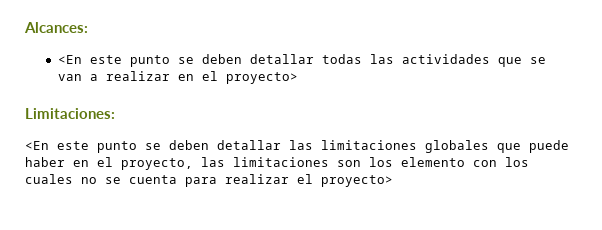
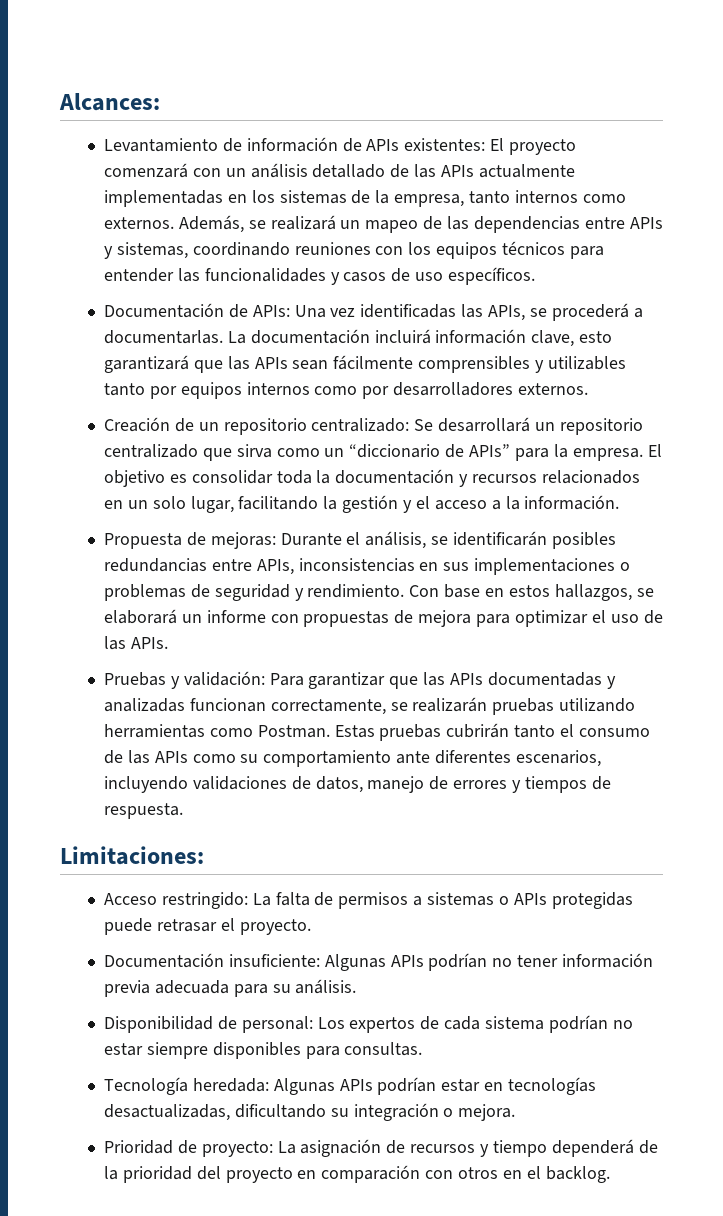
[57,54,546,67] [57,71,298,84] [25,108,115,119] [25,140,569,153] [25,157,529,170] [25,174,393,187] <En este punto se deben detallar todas las actividades que se van a realizar en el proyecto> // Limitaciones: // <En este punto se deben detallar las limitaciones globales que puede haber en el proyecto, las limitaciones son los elemento con los cuales no se cuenta para realizar el proyecto> -> [104,137,577,155] [104,163,575,178] [104,190,626,207] [104,215,663,233] [104,241,604,259] [104,267,536,285] [104,303,643,321] [104,329,613,347] [104,355,626,373] [104,382,589,399] [104,417,643,435] [104,444,662,461] [104,469,640,487] [104,495,620,513] [104,531,616,549] [104,558,631,575] [104,584,654,601] [104,609,663,627] [104,636,168,650] [104,671,616,689] [104,697,636,715] [104,723,650,741] [104,750,601,767] [104,776,611,793] [104,803,184,819] [60,846,204,865] [104,892,633,909] [104,918,311,935] [104,953,654,971] [104,979,357,997] [104,1015,633,1033] [104,1042,423,1059] [104,1077,597,1095] [104,1103,516,1121] [104,1139,658,1157] [104,1165,610,1183] Levantamiento de información de APIs existentes: El proyecto comenzará con un análisis detallado de las APIs actualmente implementadas en los sistemas de la empresa, tanto internos como externos. Además, se realizará un mapeo de las dependencias entre APIs y sistemas, coordinando reuniones con los equipos técnicos para entender las funcionalidades y casos de uso específicos. // Documentación de APIs: Una vez identificadas las APIs, se procederá a documentarlas. La documentación incluirá información clave, esto garantizará que las APIs sean fácilmente comprensibles y utilizables tanto por equipos internos como por desarrolladores externos. // Creación de un repositorio centralizado: Se desarrollará un repositorio centralizado que sirva como un “diccionario de APIs” para la empresa. El objetivo es consolidar toda la documentación y recursos relacionados en un solo lugar, facilitando la gestión y el acceso a la información. // Propuesta de mejoras: Durante el análisis, se identificarán posibles redundancias entre APIs, inconsistencias en sus implementaciones o problemas de seguridad y rendimiento. Con base en estos hallazgos, se elaborará un informe con propuestas de mejora para optimizar el uso de las APIs. // Pruebas y validación: Para garantizar que las APIs documentadas y analizadas funcionan correctamente, se realizarán pruebas utilizando herramientas como Postman. Estas pruebas cubrirán tanto el consumo de las APIs como su comportamiento ante diferentes escenarios, incluyendo validaciones de datos, manejo de errores y tiempos de respuesta. // Limitaciones: // Acceso restringido: La falta de permisos a sistemas o APIs protegidas puede retrasar el proyecto. // Documentación insuficiente: Algunas APIs podrían no tener información previa adecuada para su análisis. // Disponibilidad de personal: Los expertos de cada sistema podrían no estar siempre disponibles para consultas. // Tecnología heredada: Algunas APIs podrían estar en tecnologías desactualizadas, dificultando su integración o mejora. // Prioridad de proyecto: La asignación de recursos y tiempo dependerá de la prioridad del proyecto en comparación con otros en el backlog.

